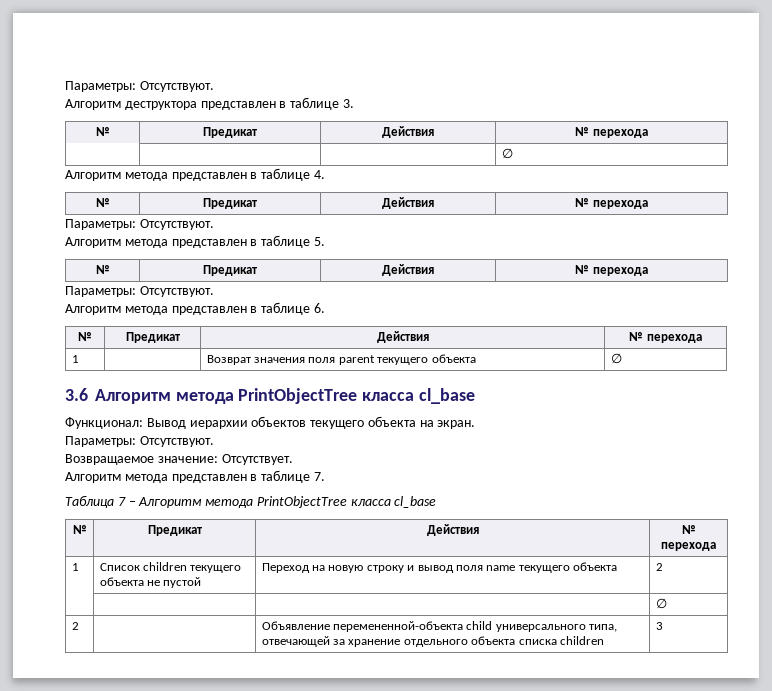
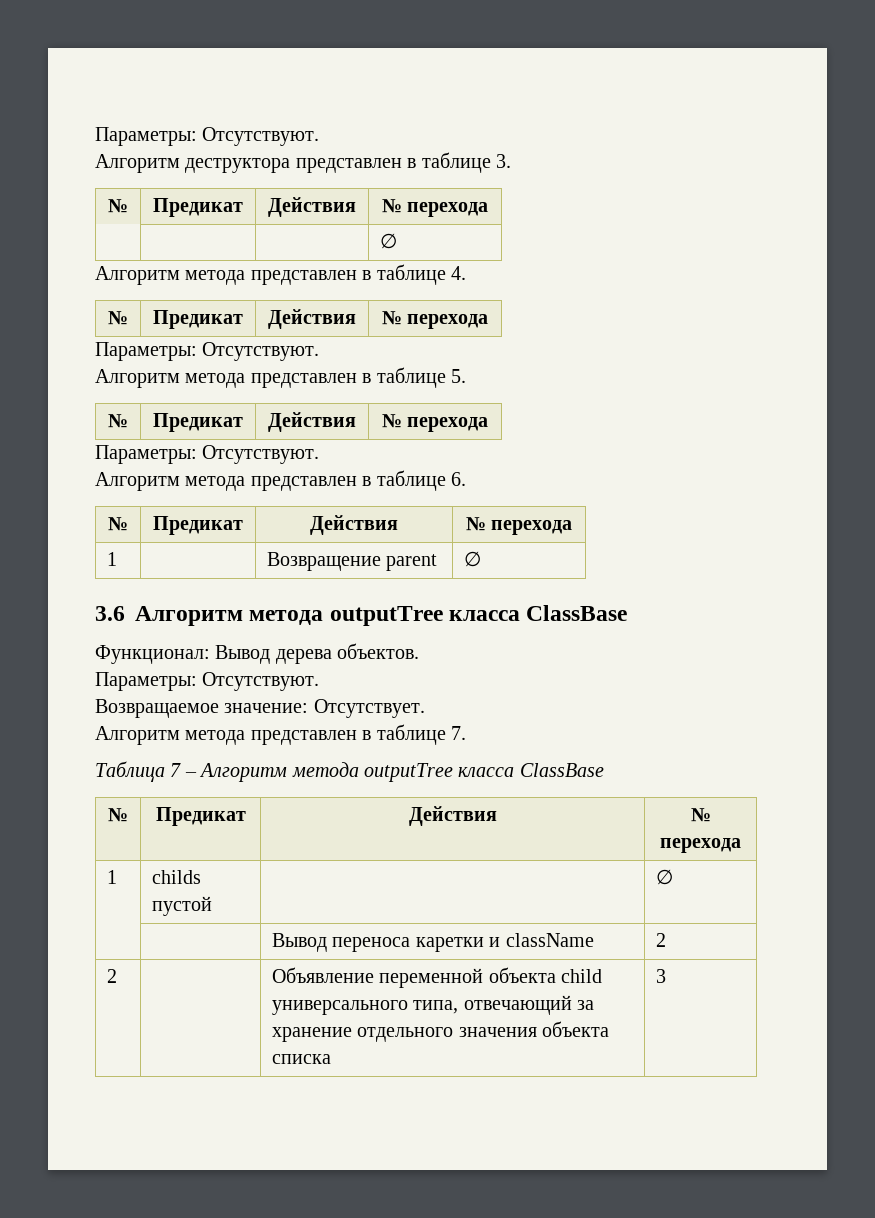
[206,355,336,365] Возврат значения поля -> [267,552,382,571] Возвращение
[377,354,476,365] текущего объекта -> (438, 562) none
[238,388,475,404] PrintObjectTree класса cl_base -> [329,605,628,626] outputTree класса ClassBase
[189,416,476,429] иерархии объектов текущего объекта на экран. -> [275,643,420,664] дерева объектов.
[256,496,437,508] [72,525,87,534] [147,525,202,536] [426,524,479,536] [681,525,696,534] [661,542,716,551] [71,563,79,571] [99,562,242,573] [99,577,202,588] [261,562,618,573] [655,563,663,571] [655,598,667,609] PrintObjectTree класса cl_base // № | Предикат | Действия | № перехода // 1 | Список children текущего объекта не пустой | Переход на новую строку и вывод поля name текущего объекта | 2 // | | | ∅ -> [364,763,604,782] [108,808,128,822] [155,807,246,826] [408,806,497,826] [690,808,711,822] [660,838,741,853] [107,870,118,884] [152,870,202,884] [152,896,213,916] [656,869,674,885] [272,933,594,952] [656,933,667,947] outputTree класса ClassBase // № | Предикат | Действия | № перехода // 1 | childs пустой | | ∅ // | | Вывод переноса каретки и className | 2
[333,621,464,632] перемененной-объекта -> [379,967,556,988] переменной объекта
[261,636,330,647] отвечающей -> [463,995,572,1015] отвечающий
(468, 643) none -> [458,1027,537,1037] значения
[559,636,604,645] children -> (332, 1059) none

